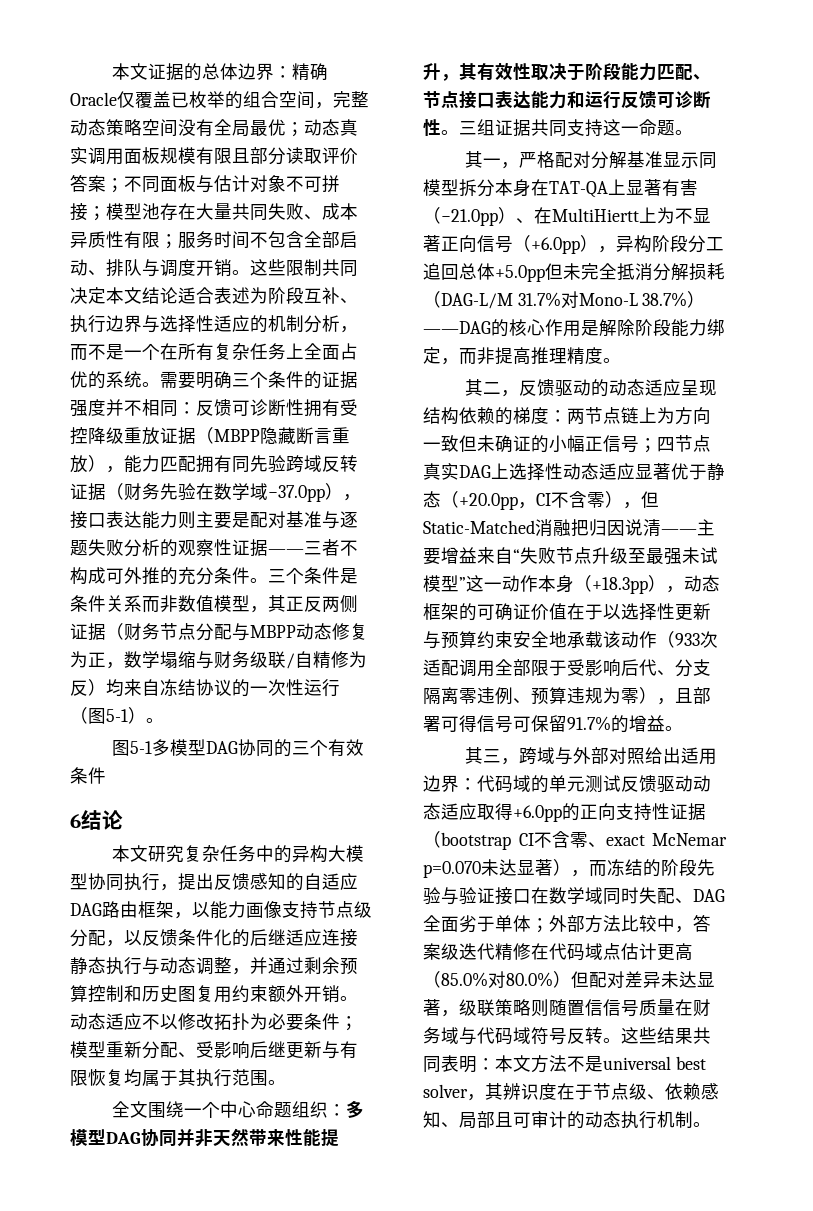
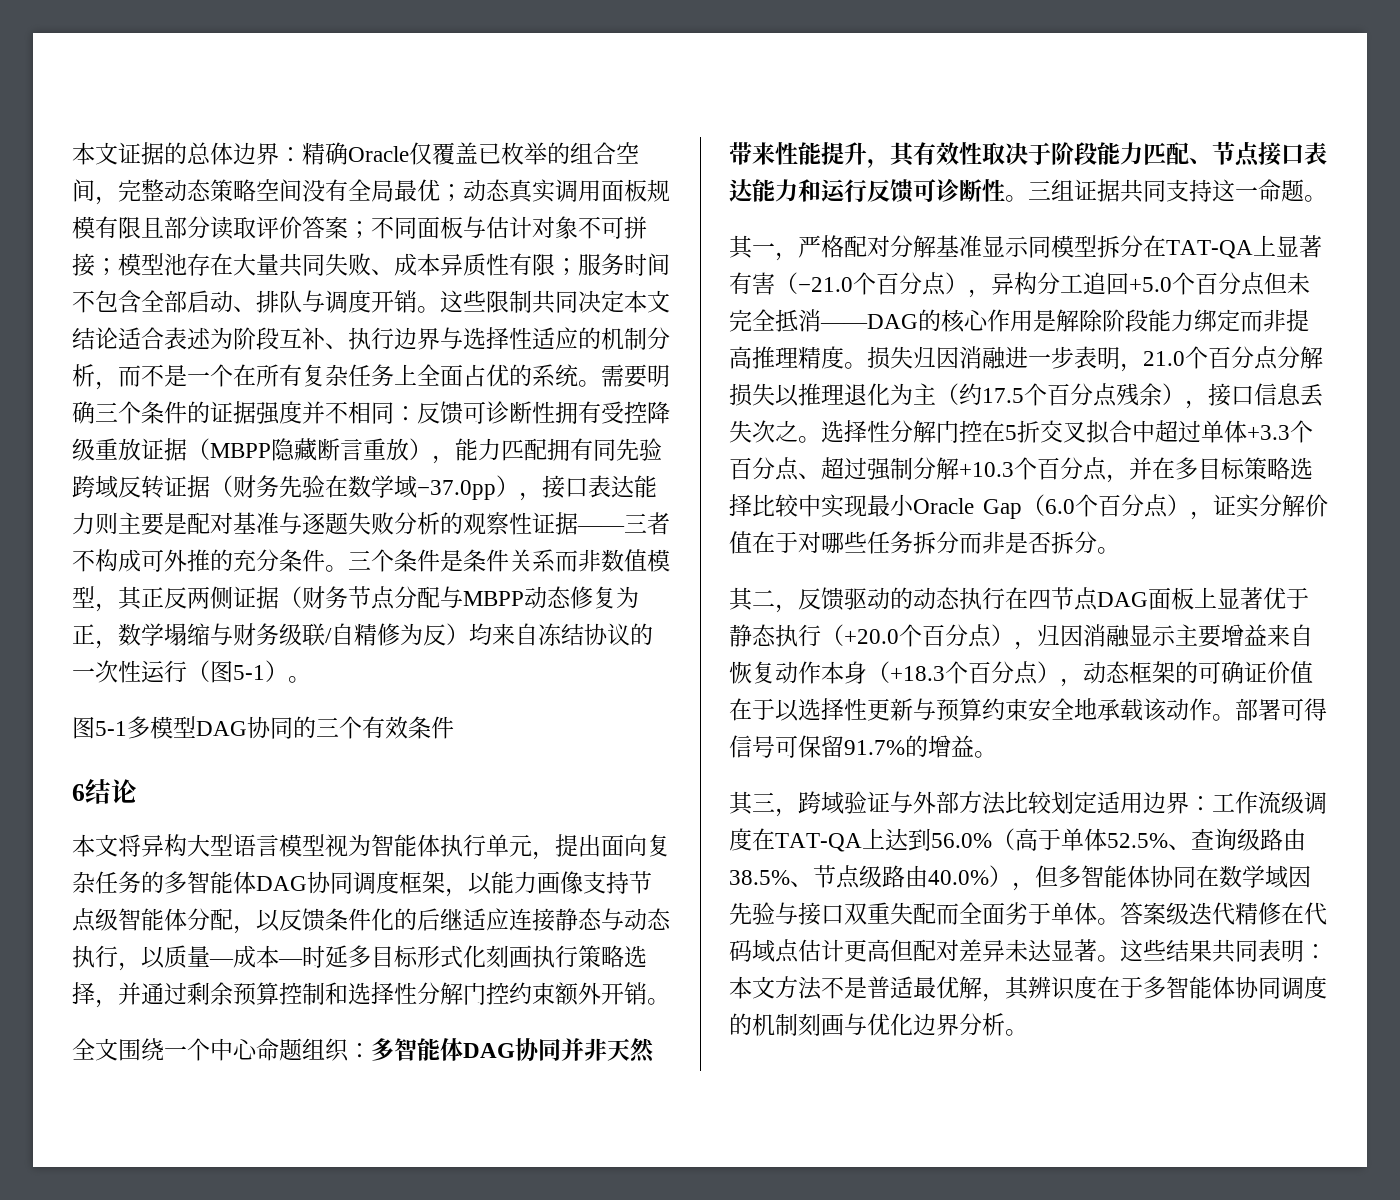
[147,845,364,863] [70,873,358,891] [70,901,138,918] 研究复杂任务中的异构大模型协同执行，提出反馈感知的自适应DAG路由 -> [118,834,670,860] [72,871,399,894] 将异构大型语言模型视为智能体执行单元，提出面向复杂任务的多智能体DAG协同调度
(372, 909) none -> [118,908,187,931] 智能体
[106,957,232,975] 执行与动态调整 -> [601,908,671,931] [72,945,647,971] [72,982,95,1005] 与动态执行，以质量—成本—时延多目标形式化刻画执行策略选择
[142,985,232,1003] 历史图复用 -> [348,982,509,1005] 选择性分解门控
[70,1013,358,1031] [70,1041,358,1059] [70,1069,286,1087] 动态适应不以修改拓扑为必要条件；模型重新分配、受影响后继更新与有限恢复均属于其执行范围。 -> (670, 1001) none
[70,1129,106,1146] 模型 -> [394,1038,463,1061] 智能体
[495,179,531,197] 本身 -> (1143, 246) none
[441,207,711,226] [423,235,580,254] −21.0pp）、在MultiHiertt上为不显著正向信号（+6.0pp -> [798,272,946,296] −21.0个百分点
[652,235,688,252] 阶段 -> (1037, 283) none
[459,263,725,282] [423,291,706,309] 总体+5.0pp但未完全抵消分解损耗（DAG-L/M 31.7%对Mono-L 38.7%） -> [1129,272,1310,296] [729,309,821,332] +5.0个百分点但未完全抵消
[441,358,459,365] ， -> (1240, 320) none
(621, 360) none -> [867,346,1323,372] [729,383,1323,409] [729,420,1313,444] [729,457,1313,483] [729,494,1328,520] [729,531,1120,554] 损失归因消融进一步表明，21.0个百分点分解损失以推理退化为主（约17.5个百分点残余），接口信息丢失次之。选择性分解门控在5折交叉拟合中超过单体+3.3个百分点、超过强制分解+10.3个百分点，并在多目标策略选择比较中实现最小Oracle Gap（6.0个百分点），证实分解价值在于对哪些任务拆分而非是否拆分。
[644,379,717,396] [423,407,711,425] [423,435,711,453] [423,463,725,481] [423,491,659,510] [423,519,715,537] [423,547,718,565] [423,575,648,594] 适应呈现结构依赖的梯度：两节点链上为方向一致但未确证的小幅正信号；四节点真实DAG上选择性动态适应显著优于静态（+20.0pp，CI不含零），但Static-Matched消融把归因说清——主要增益来自“失败节点升级至最强未试模型”这一动作本身（+18.3pp -> [959,587,1309,611] [729,624,1313,650] [729,661,1038,685] 执行在四节点DAG面板上显著优于静态执行（+20.0个百分点），归因消融显示主要增益来自恢复动作本身（+18.3个百分点
[657,631,718,648] [423,659,711,677] [423,687,693,705] （933次适配调用全部限于受影响后代、分支隔离零违例、预算违规为零），且 -> [1212,714,1235,721] 。
[554,747,717,765] [423,775,711,793] [423,803,706,822] [423,831,727,850] [423,859,715,878] [423,887,725,905] [423,915,693,933] 与外部对照给出适用边界：代码域的单元测试反馈驱动动态适应取得+6.0pp的正向支持性证据（bootstrap CI不含零、exact McNemar p=0.070未达显著），而冻结的阶段先验与验证接口在数学域同时失配、DAG全面劣于单体；外部方法比较中， -> [844,791,1327,815] [729,828,1306,852] [729,865,1311,891] [729,902,1120,925] 验证与外部方法比较划定适用边界：工作流级调度在TAT-QA上达到56.0%（高于单体52.5%、查询级路由38.5%、节点级路由40.0%），但多智能体协同在数学域因先验与接口双重失配而全面劣于单体。
[423,971,571,988] （85.0%对80.0%） -> (890, 950) none
[441,999,711,1017] [423,1027,603,1045] ，级联策略则随置信信号质量在财务域与代码域符号反转 -> (1097, 950) none
[603,1056,706,1070] [423,1084,468,1098] universal best solver -> [867,976,982,999] 普适最优解
[593,1083,719,1100] [423,1111,693,1129] 节点级、依赖感知、局部且可审计的动态执行机制 -> [1143,976,1327,999] [729,1013,1005,1036] 多智能体协同调度的机制刻画与优化边界分析

